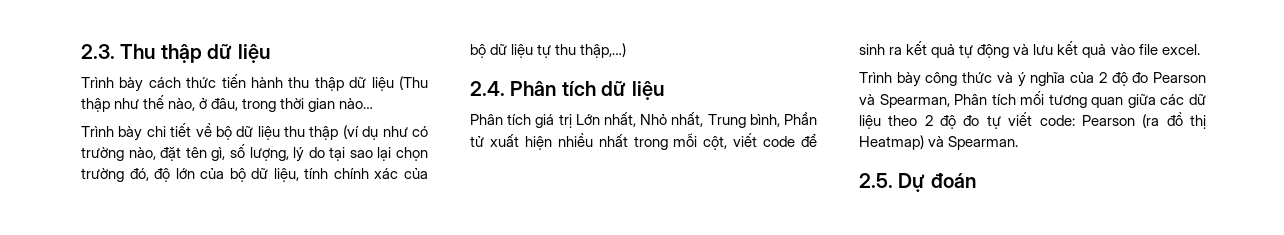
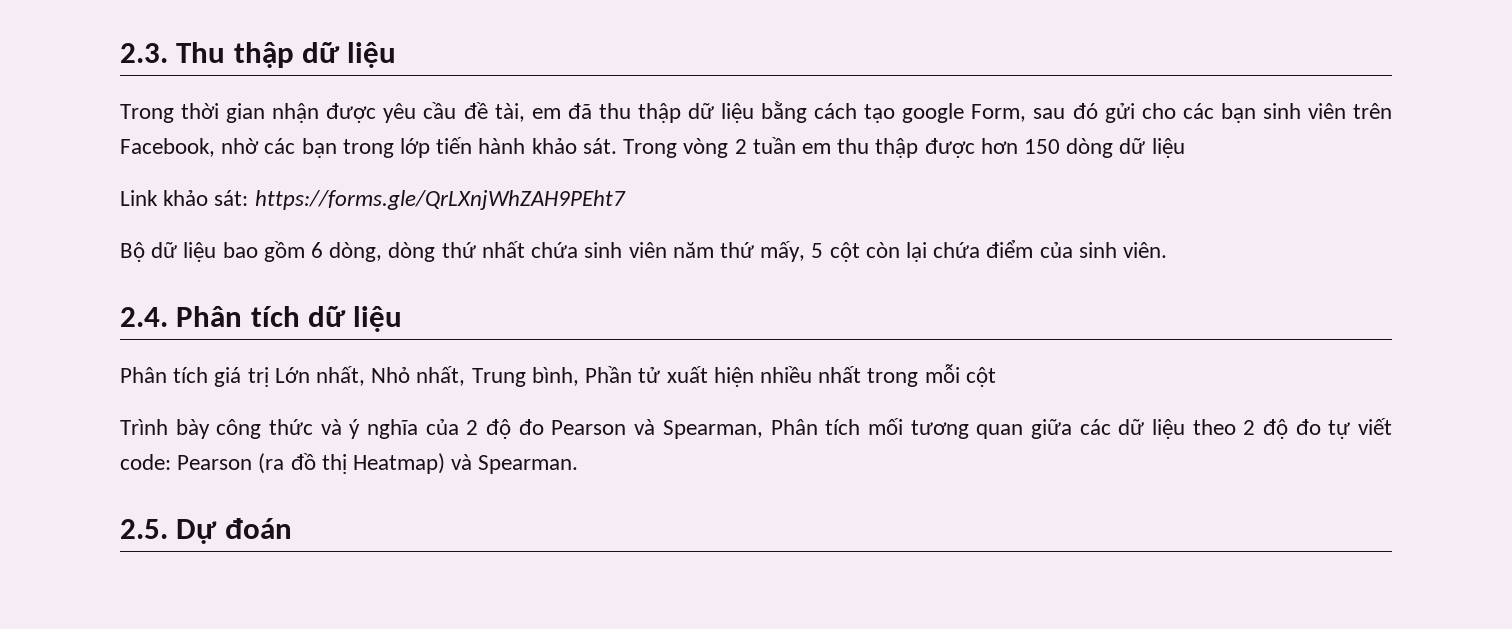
[81,74,428,92] [81,95,374,112] [81,123,428,141] [81,144,428,162] [81,168,428,182] [470,43,627,58] Trình bày cách thức tiến hành thu thập dữ liệu (Thu thập như thế nào, ở đâu, trong thời gian nào… // Trình bày chi tiết về bộ dữ liệu thu thập (ví dụ như có trường nào, đặt tên gì, số lượng, lý do tại sao lại chọn trường đó, độ lớn của bộ dữ liệu, tính chính xác của bộ dữ liệu tự thu thập,…) -> [120,101,1393,123] [120,137,1185,158] [120,190,626,210] [120,240,1168,262] Trong thời gian nhận được yêu cầu đề tài, em đã thu thập dữ liệu bằng cách tạo google Form, sau đó gửi cho các bạn sinh viên trên Facebook, nhờ các bạn trong lớp tiến hành khảo sát. Trong vòng 2 tuần em thu thập được hơn 150 dòng dữ liệu // Link khảo sát: https://forms.gle/QrLXnjWhZAH9PEht7 // Bộ dữ liệu bao gồm 6 dòng, dòng thứ nhất chứa sinh viên năm thứ mấy, 5 cột còn lại chứa điểm của sinh viên.
[703,133,817,150] [859,41,1200,58] cột, viết code để sinh ra kết quả tự động và lưu kết quả vào file excel. -> [965,367,996,387] cột

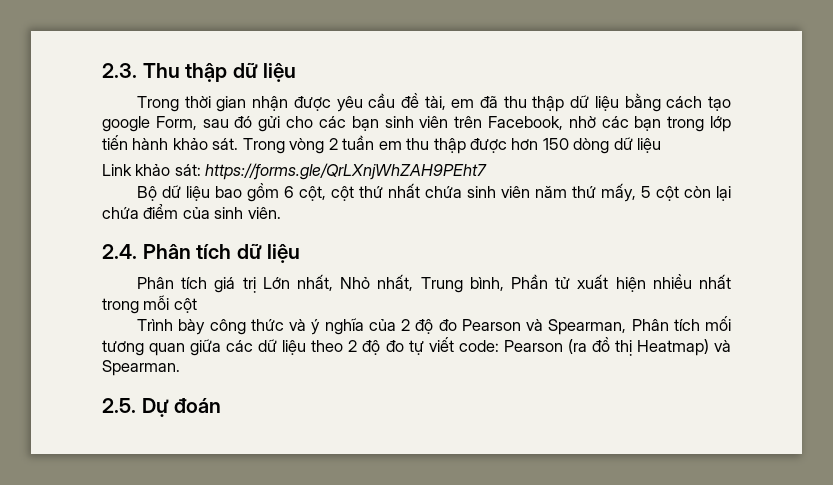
[329,242,436,262] dòng, dòng -> [299,186,355,201] cột, cột

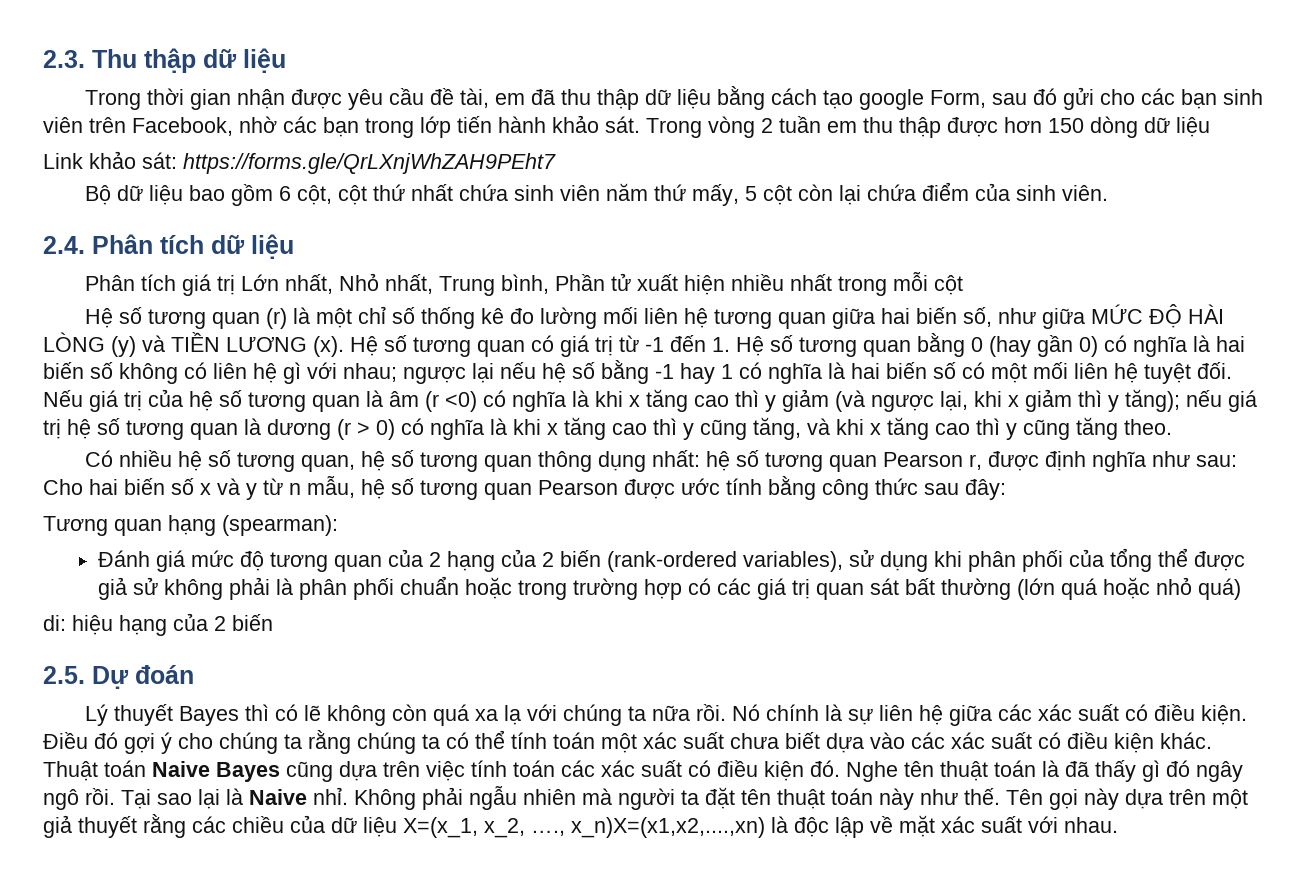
[137,316,732,335] [102,337,731,356] [102,360,180,376] [102,398,222,417] Trình bày công thức và ý nghĩa của 2 độ đo Pearson và Spearman, Phân tích mối tương quan giữa các dữ liệu theo 2 độ đo tự viết code: Pearson (ra đồ thị Heatmap) và Spearman. // 2.5. Dự đoán -> [85,304,1225,329] [43,332,1245,357] [43,360,1232,384] [43,389,1257,412] [43,417,1172,440] [85,450,1238,472] [43,476,1006,500] [43,515,338,536] [97,548,1245,572] [97,576,1241,600] [43,613,273,636] [43,665,194,689] [85,704,1248,726] [43,730,1212,754] [43,760,1243,782] [43,786,1248,810] [43,814,1118,838] Hệ số tương quan (r) là một chỉ số thống kê đo lường mối liên hệ tương quan giữa hai biến số, như giữa MỨC ĐỘ HÀI LÒNG (y) và TIỀN LƯƠNG (x). Hệ số tương quan có giá trị từ -1 đến 1. Hệ số tương quan bằng 0 (hay gần 0) có nghĩa là hai biến số không có liên hệ gì với nhau; ngược lại nếu hệ số bằng -1 hay 1 có nghĩa là hai biến số có một mối liên hệ tuyệt đối. Nếu giá trị của hệ số tương quan là âm (r <0) có nghĩa là khi x tăng cao thì y giảm (và ngược lại, khi x giảm thì y tăng); nếu giá trị hệ số tương quan là dương (r > 0) có nghĩa là khi x tăng cao thì y cũng tăng, và khi x tăng cao thì y cũng tăng theo. // Có nhiều hệ số tương quan, hệ số tương quan thông dụng nhất: hệ số tương quan Pearson r, được định nghĩa như sau: Cho hai biến số x và y từ n mẫu, hệ số tương quan Pearson được ước tính bằng công thức sau đây: // Tương quan hạng (spearman): // Đánh giá mức độ tương quan của 2 hạng của 2 biến (rank-ordered variables), sử dụng khi phân phối của tổng thể được giả sử không phải là phân phối chuẩn hoặc trong trường hợp có các giá trị quan sát bất thường (lớn quá hoặc nhỏ quá) // di: hiệu hạng của 2 biến // 2.5. Dự đoán // Lý thuyết Bayes thì có lẽ không còn quá xa lạ với chúng ta nữa rồi. Nó chính là sự liên hệ giữa các xác suất có điều kiện. Điều đó gợi ý cho chúng ta rằng chúng ta có thể tính toán một xác suất chưa biết dựa vào các xác suất có điều kiện khác. Thuật toán Naive Bayes cũng dựa trên việc tính toán các xác suất có điều kiện đó. Nghe tên thuật toán là đã thấy gì đó ngây ngô rồi. Tại sao lại là Naive nhỉ. Không phải ngẫu nhiên mà người ta đặt tên thuật toán này như thế. Tên gọi này dựa trên một giả thuyết rằng các chiều của dữ liệu X=(x_1, x_2, …., x_n)X=(x1,x2,....,xn) là độc lập về mặt xác suất với nhau.

